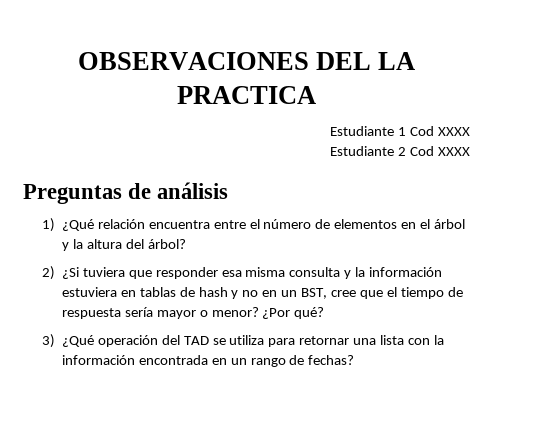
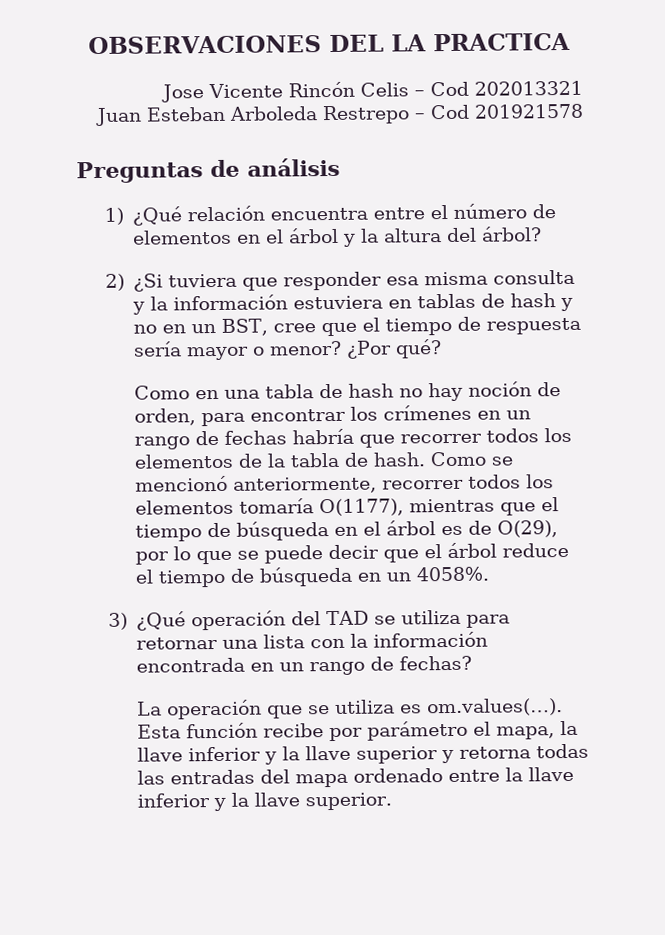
[330,126,471,136] [330,146,471,156] Estudiante 1 Cod XXXX // Estudiante 2 Cod XXXX -> [161,80,583,103] [95,103,584,127] Jose Vicente Rincón Celis – Cod 202013321 // Juan Esteban Arboleda Restrepo – Cod 201921578
(325, 313) none -> [133,381,561,402] [133,404,531,427] [133,427,572,450] [133,451,513,469] [134,474,554,494] [134,497,559,517] [134,520,558,542] [134,542,569,565] [134,566,489,588] // Como en una tabla de hash no hay noción de orden, para encontrar los crímenes en un rango de fechas habría que recorrer todos los elementos de la tabla de hash. Como se mencionó anteriormente, recorrer todos los elementos tomaría O(1177), mientras que el tiempo de búsqueda en el árbol es de O(29), por lo que se puede decir que el árbol reduce el tiempo de búsqueda en un 4058%.
(355, 360) none -> [135,698,563,720] [136,720,578,742] [136,743,589,765] [136,766,574,788] [136,792,392,812] // La operación que se utiliza es om.values(…). Esta función recibe por parámetro el mapa, la llave inferior y la llave superior y retorna todas las entradas del mapa ordenado entre la llave inferior y la llave superior.

